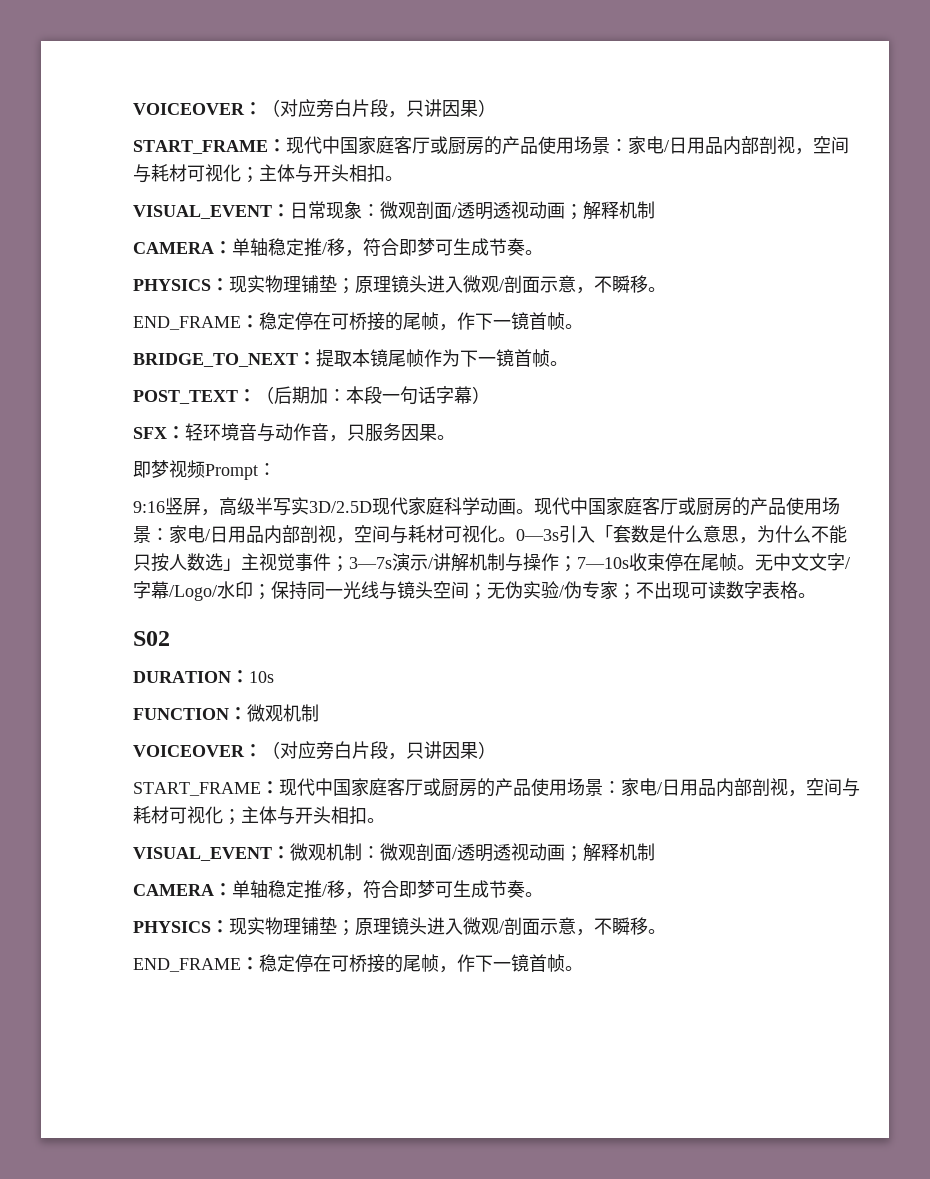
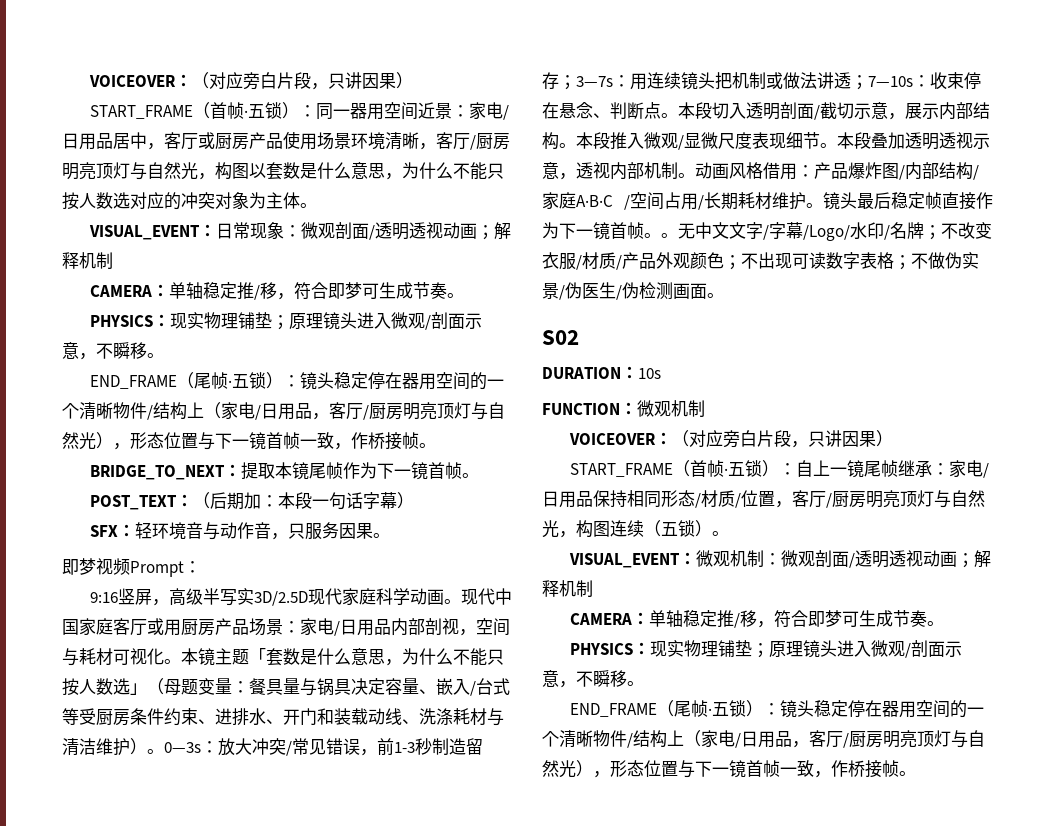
[133,99,496,118] [133,136,849,155] [133,164,385,183] VOICEOVER：（对应旁白片段，只讲因果） // START_FRAME：现代中国家庭客厅或厨房的产品使用场景：家电/日用品内部剖视，空间与耗材可视化；主体与开头相扣 -> [88,72,413,90] [89,102,509,120] [62,131,510,150] [62,162,504,180] [62,192,300,210] VOICEOVER：（对应旁白片段，只讲因果） // START_FRAME（首帧·五锁）：同一器用空间近景：家电/日用品居中，客厅或厨房产品使用场景环境清晰，客厅/厨房明亮顶灯与自然光，构图以套数是什么意思，为什么不能只按人数选对应的冲突对象为主体
[241,312,547,331] ：稳定停在可桥接的尾帧，作下一镜首 -> [176,372,504,390] [62,402,505,420] [62,432,402,450] （尾帧·五锁）：镜头稳定停在器用空间的一个清晰物件/结构上（家电/日用品，客厅/厨房明亮顶灯与自然光），形态位置与下一镜首帧一致，作桥接
[696,497,822,516] 厨房的产品使用 -> [164,618,249,636] 用厨房产品
[516,525,595,543] 0—3s引入 -> [181,648,249,666] 本镜主题
[241,553,737,572] 主视觉事件；3—7s演示/讲解机制与操作；7—10s收束停在尾帧 -> [147,678,510,696] [62,708,504,726] [62,738,483,756] [542,72,981,90] [542,102,990,120] [542,132,990,150] [542,162,979,180] [542,192,993,210] [542,222,661,240] （母题变量：餐具量与锅具决定容量、嵌入/台式等受厨房条件约束、进排水、开门和装载动线、洗涤耗材与清洁维护）。0—3s：放大冲突/常见错误，前1-3秒制造留存；3—7s：用连续镜头把机制或做法讲透；7—10s：收束停在悬念、判断点。本段切入透明剖面/截切示意，展示内部结构。本段推入微观/显微尺度表现细节。本段叠加透明透视示意，透视内部机制。动画风格借用：产品爆炸图/内部结构/家庭A·B·C /空间占用/长期耗材维护。镜头最后稳定帧直接作为下一镜首帧。
[253,581,618,600] ；保持同一光线与镜头空间；无伪实验/伪专家 -> [884,222,992,240] [542,252,724,270] /名牌；不改变衣服/材质/产品外观颜色
(798, 590) none -> [894,252,979,270] [542,282,707,300] ；不做伪实景/伪医生/伪检测画面
[261,778,860,797] [133,806,367,825] ：现代中国家庭客厅或厨房的产品使用场景：家电/日用品内部剖视，空间与耗材可视化；主体与开头相扣 -> [672,460,989,478] [542,490,985,508] [542,520,712,538] （首帧·五锁）：自上一镜尾帧继承：家电/日用品保持相同形态/材质/位置，客厅/厨房明亮顶灯与自然光，构图连续（五锁）
[241,954,547,973] ：稳定停在可桥接的尾帧，作下一镜首 -> [656,700,984,718] [542,730,985,748] [542,760,882,778] （尾帧·五锁）：镜头稳定停在器用空间的一个清晰物件/结构上（家电/日用品，客厅/厨房明亮顶灯与自然光），形态位置与下一镜首帧一致，作桥接

